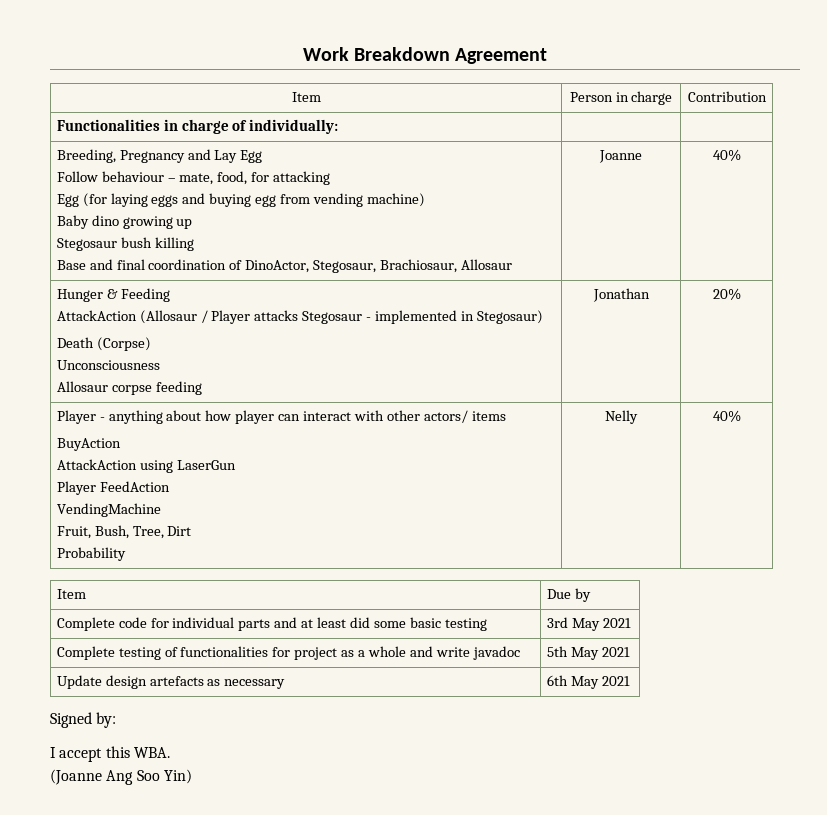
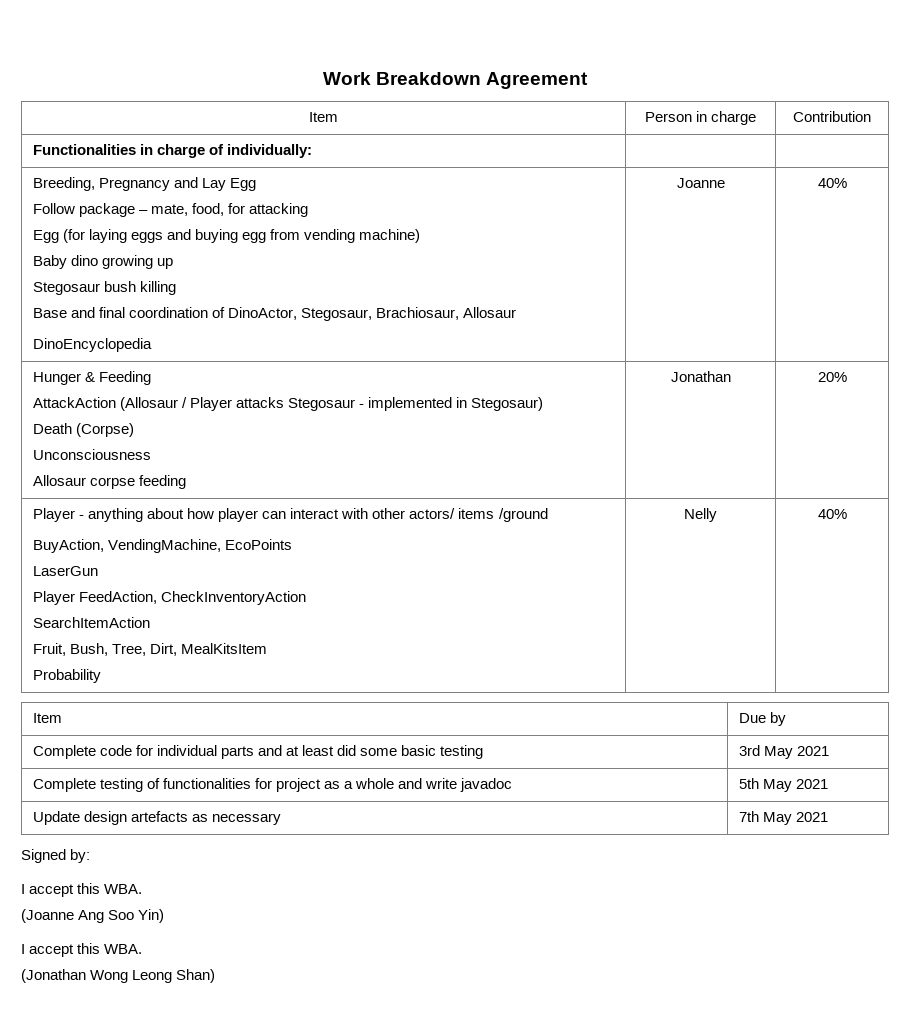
[101,171,164,182] behaviour -> [78,203,135,217] package
(513, 264) none -> [32,338,152,352] // DinoEncyclopedia
[56,438,121,451] [56,459,173,473] // BuyAction // AttackAction using -> [498,508,548,522] [32,539,293,553] /ground // BuyAction, VendingMachine, EcoPoints //
[99,481,170,492] [56,503,161,517] FeedAction // VendingMachine -> [78,591,307,605] [32,617,150,628] FeedAction, CheckInventoryAction // SearchItemAction
[167,526,192,536] Dirt -> [150,643,268,656] Dirt, MealKitsItem
[546,675,568,686] 6th -> [738,811,759,822] 7th
(192, 776) none -> [21,943,143,957] [21,969,216,983] // I accept this WBA. // (Jonathan Wong Leong Shan)

